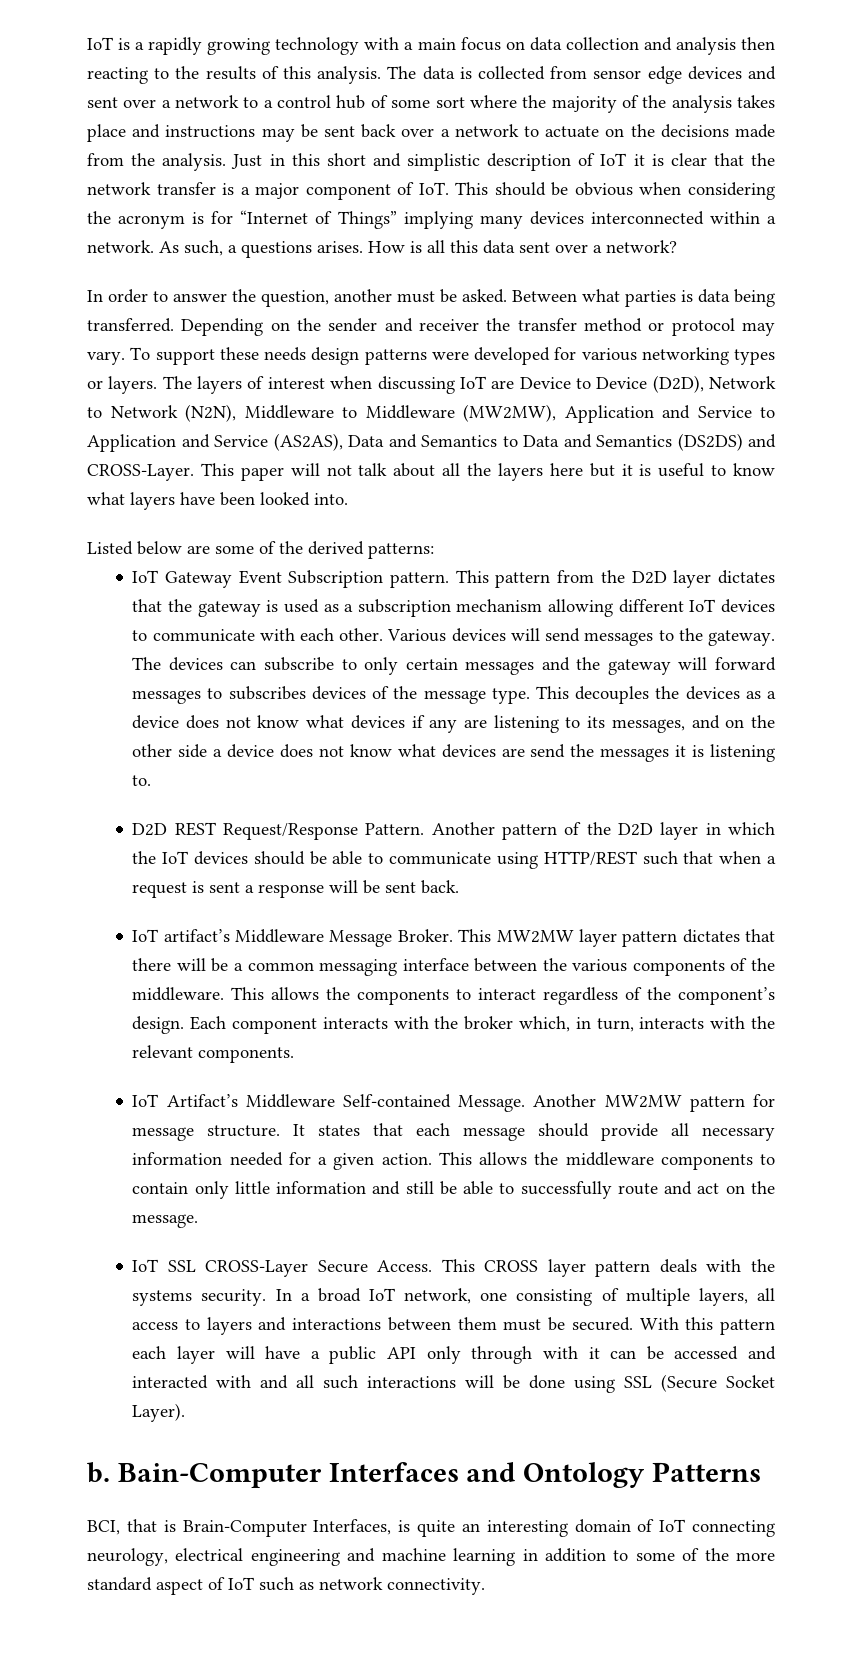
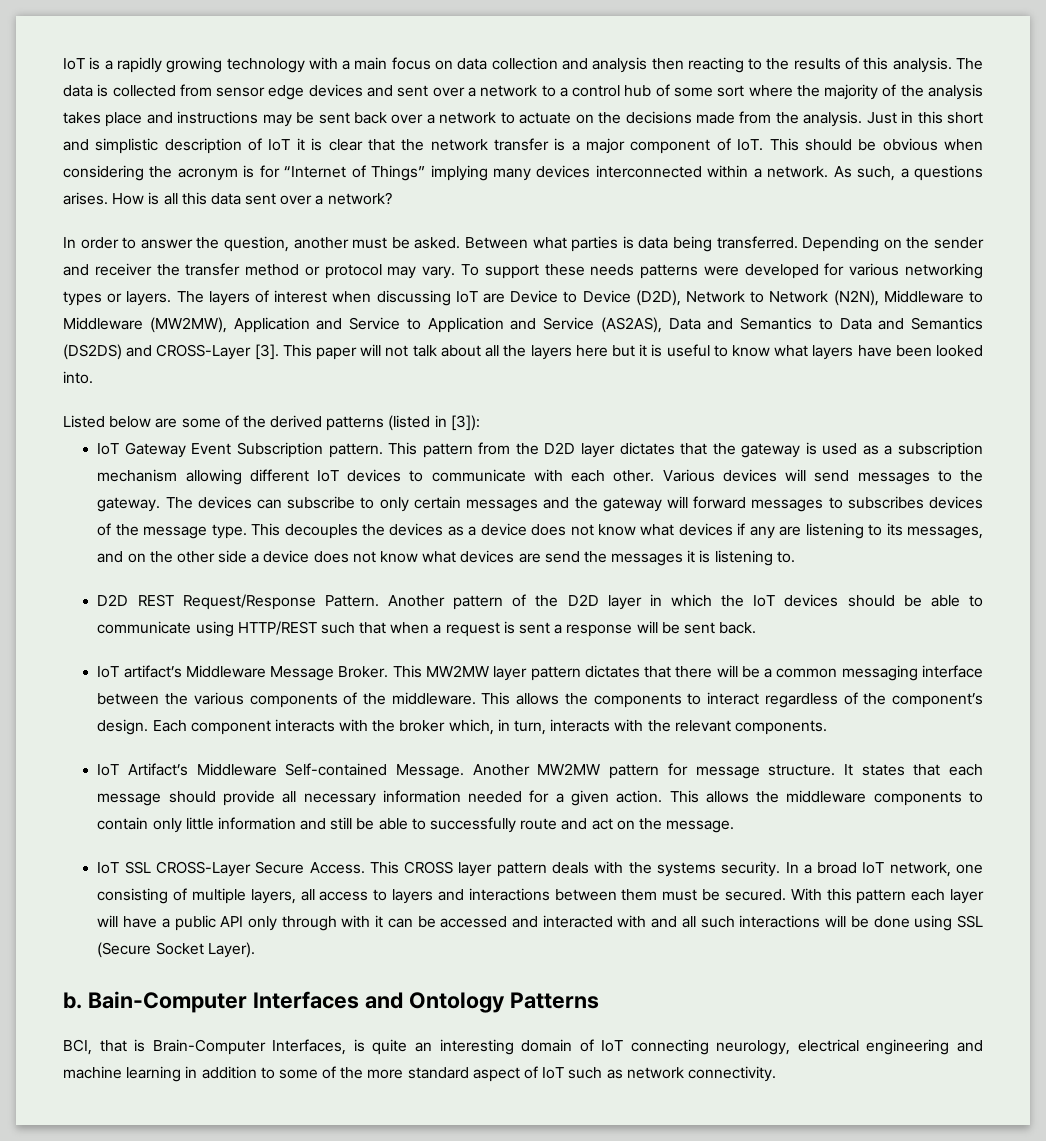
[311,347,360,365] design -> (635, 270) none
[87,464,194,481] CROSS-Layer. -> [156,344,279,360] CROSS-Layer [3].
[368,543,434,559] patterns: -> [326,415,480,431] patterns (listed in [3]):

